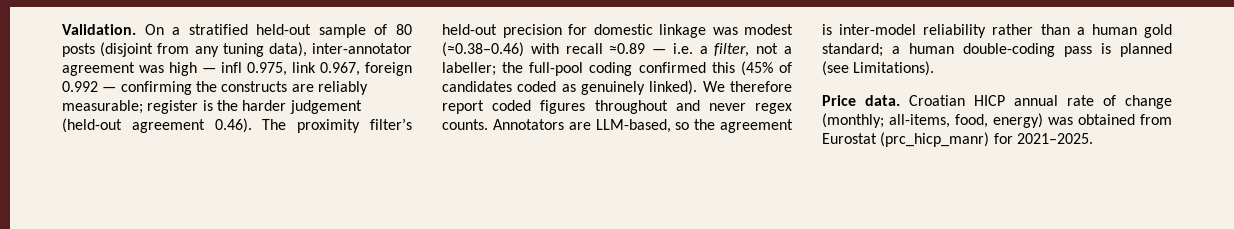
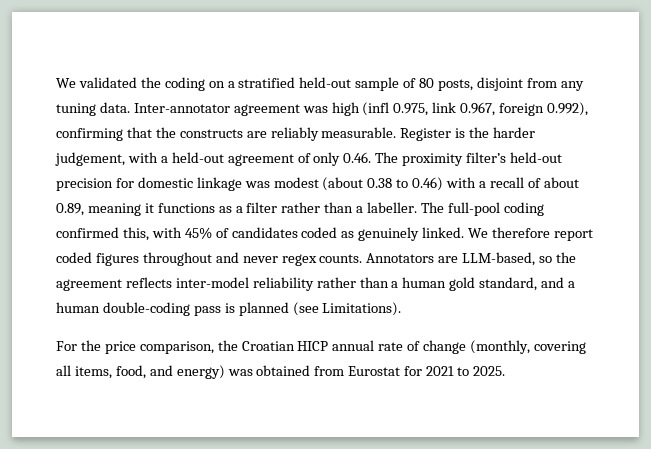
[62,24,164,35] Validation. On -> [56,77,225,91] We validated the coding on
[62,42,154,57] posts (disjoint -> [438,77,523,91] posts, disjoint
[268,42,412,57] data), inter-annotator -> [99,102,230,113] data. Inter-annotator
[202,62,242,73] — infl -> [362,102,390,116] (infl
[62,81,192,95] 0.992 — confirming -> [547,102,589,116] [56,127,152,141] 0.992), confirming that
[62,100,199,114] measurable; register -> [321,127,452,141] measurable. Register
[289,100,362,114] [62,118,252,133] judgement (held-out agreement 0.46). -> [55,152,372,166] judgement, with a held-out agreement of only 0.46.
[442,42,792,57] [442,61,773,76] (≈0.38–0.46) with recall ≈0.89 — i.e. a filter, not a labeller; the full-pool coding confirmed this (45% -> [322,177,579,191] [56,202,544,216] [56,227,212,241] (about 0.38 to 0.46) with a recall of about 0.89, meaning it functions as a filter rather than a labeller. The full-pool coding confirmed this, with 45%
[649,80,698,95] linked). -> [422,227,465,238] linked.
[822,24,832,35] is -> [125,277,172,288] reflects
[822,43,883,57] standard; -> [479,277,565,291] standard, and
[822,95,900,106] Price data. -> [56,340,238,354] For the price comparison, the
[822,113,988,128] (monthly; all-items, food, -> [470,340,586,354] [56,365,173,379] (monthly, covering all items, food, and
[880,132,1093,147] (prc_hicp_manr) for 2021–2025. -> [404,366,505,376] for 2021 to 2025.

